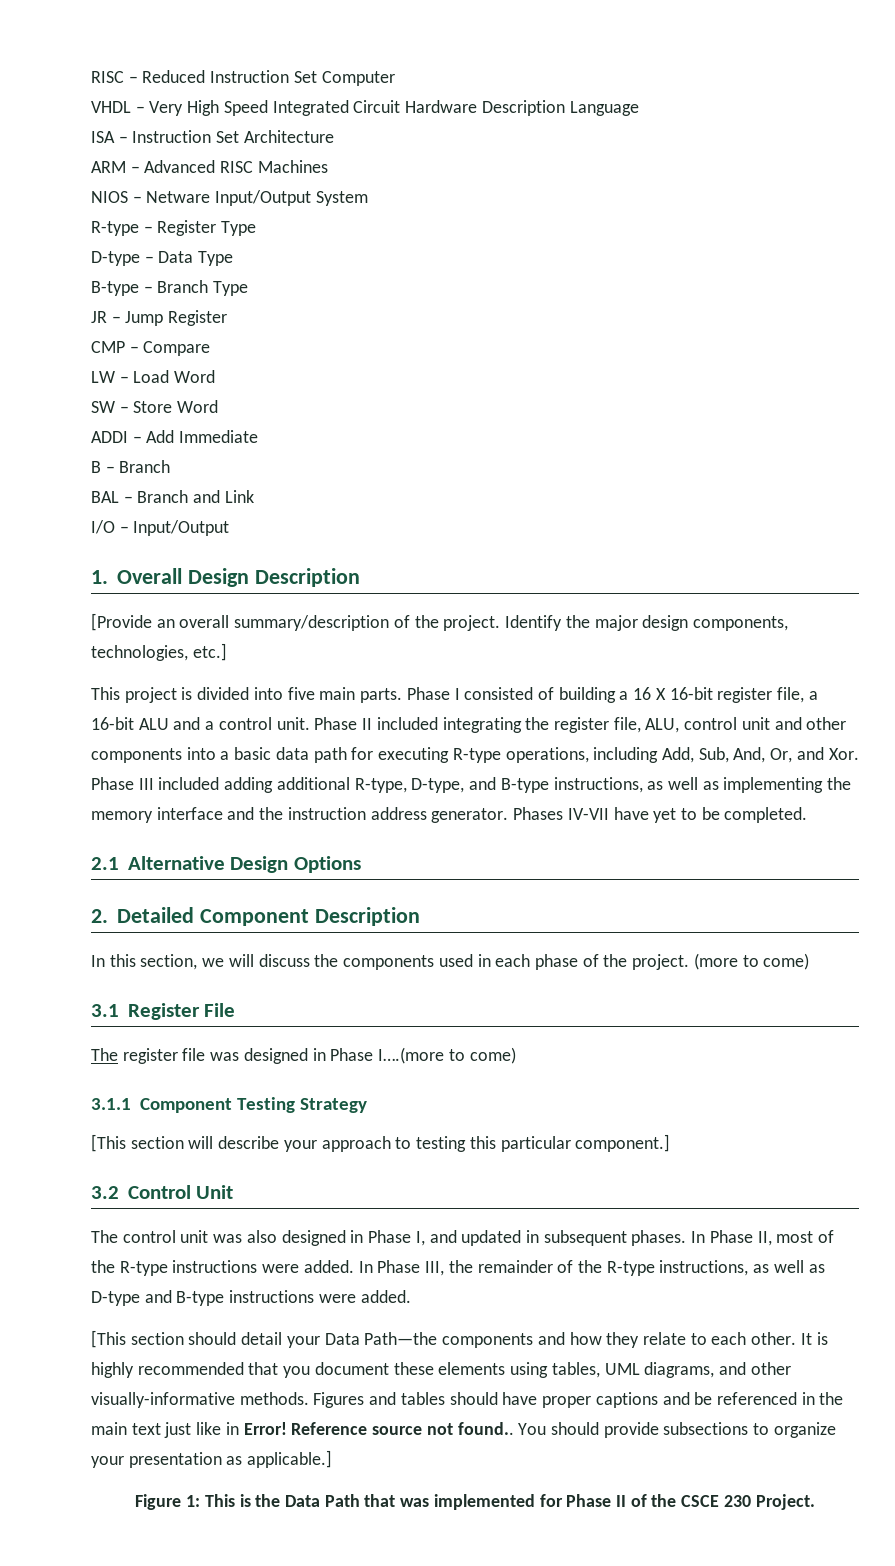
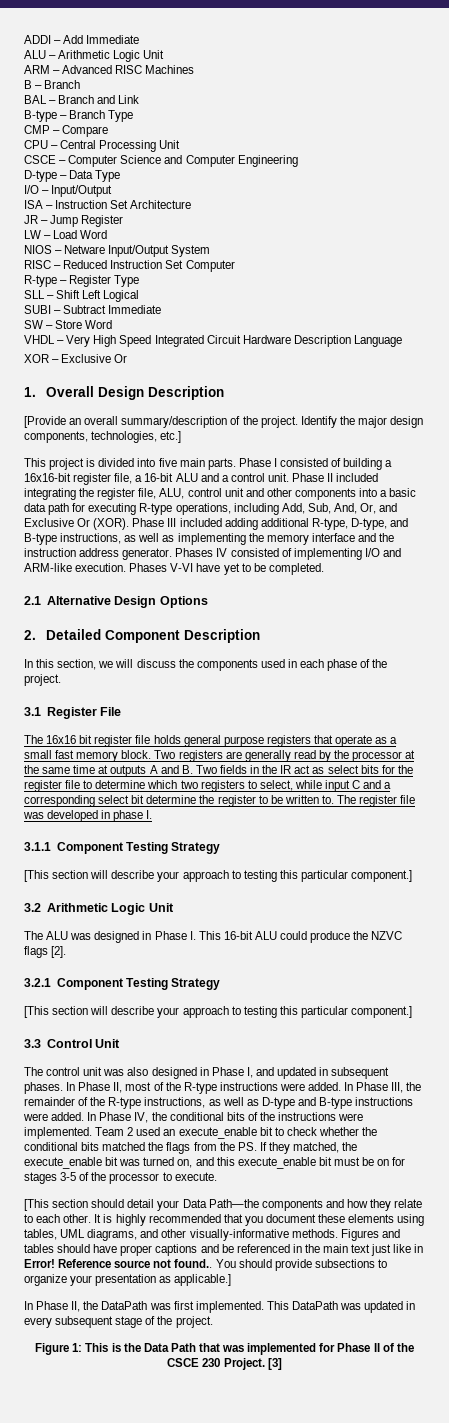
(91, 77) none -> [24,35,140,44] [24,50,165,62] [24,65,195,74] [24,80,81,89] [24,95,140,104] [24,110,134,122] [24,125,109,137] [24,140,181,152] [24,155,298,167] [24,170,121,182] [24,185,113,197] [24,200,192,209] [24,215,124,227] [24,230,108,239] [24,245,211,257] ADDI – Add Immediate // ALU – Arithmetic Logic Unit // ARM – Advanced RISC Machines // B – Branch // BAL – Branch and Link // B-type – Branch Type // CMP – Compare // CPU – Central Processing Unit // CSCE – Computer Science and Computer Engineering // D-type – Data Type // I/O – Input/Output // ISA – Instruction Set Architecture // JR – Jump Register // LW – Load Word // NIOS – Netware Input/Output System //
(395, 78) none -> [24,275,140,287] [24,290,140,302] [24,305,162,314] [24,320,113,329] // R-type – Register Type // SLL – Shift Left Logical // SUBI – Subtract Immediate // SW – Store Word
[91,130,334,143] [91,160,328,173] [91,190,368,206] [91,220,257,236] [91,251,234,266] [91,280,249,296] [91,310,228,326] [91,341,211,356] [91,370,216,383] [91,400,219,413] [91,430,259,443] [91,460,171,473] [91,490,254,503] [91,520,230,536] ISA – Instruction Set Architecture // ARM – Advanced RISC Machines // NIOS – Netware Input/Output System // R-type – Register Type // D-type – Data Type // B-type – Branch Type // JR – Jump Register // CMP – Compare // LW – Load Word // SW – Store Word // ADDI – Add Immediate // B – Branch // BAL – Branch and Link // I/O – Input/Output -> [24,354,128,363] XOR – Exclusive Or
[633,687,713,700] 16 X 16-bit -> [24,473,71,482] 16x16-bit
[828,748,859,760] Xor. -> [24,518,130,530] Exclusive Or (XOR).
[567,808,609,820] IV-VII -> [216,548,401,560] [24,563,194,572] IV consisted of implementing I/O and ARM-like execution. Phases V-VI
[693,953,810,970] (more to come) -> (61, 680) none
[122,1047,516,1064] [91,1098,131,1110] register file was designed in Phase I….(more to come) // 3.1.1 -> [46,735,398,747] [24,750,416,762] [24,765,413,777] [24,780,392,792] [24,795,416,807] [23,810,153,822] [24,842,221,854] [24,870,413,882] [24,903,174,915] [24,931,403,943] [24,946,67,958] [24,978,51,987] 16x16 bit register file holds general purpose registers that operate as a small fast memory block. Two registers are generally read by the processor at the same time at outputs A and B. Two fields in the IR act as select bits for the register file to determine which two registers to select, while input C and a corresponding select bit determine the register to be written to. The register file was developed in phase I. // 3.1.1 Component Testing Strategy // [This section will describe your approach to testing this particular component.] // 3.2 Arithmetic Logic Unit // The ALU was designed in Phase I. This 16-bit ALU could produce the NZVC flags [2]. // 3.2.1
[91,1186,119,1199] 3.2 -> [24,1039,41,1048] 3.3
(411, 1296) none -> [87,1112,364,1123] [24,1127,378,1139] [24,1142,358,1154] [24,1157,406,1169] [24,1172,217,1184] In Phase IV, the conditional bits of the instructions were implemented. Team 2 used an execute_enable bit to check whether the conditional bits matched the flags from the PS. If they matched, the execute_enable bit was turned on, and this execute_enable bit must be on for stages 3-5 of the processor to execute.
(333, 1459) none -> [24,1301,416,1313] [24,1316,213,1328] // In Phase II, the DataPath was first implemented. This DataPath was updated in every subsequent stage of the project.
(815, 1502) none -> [267,1358,282,1370] [3]

